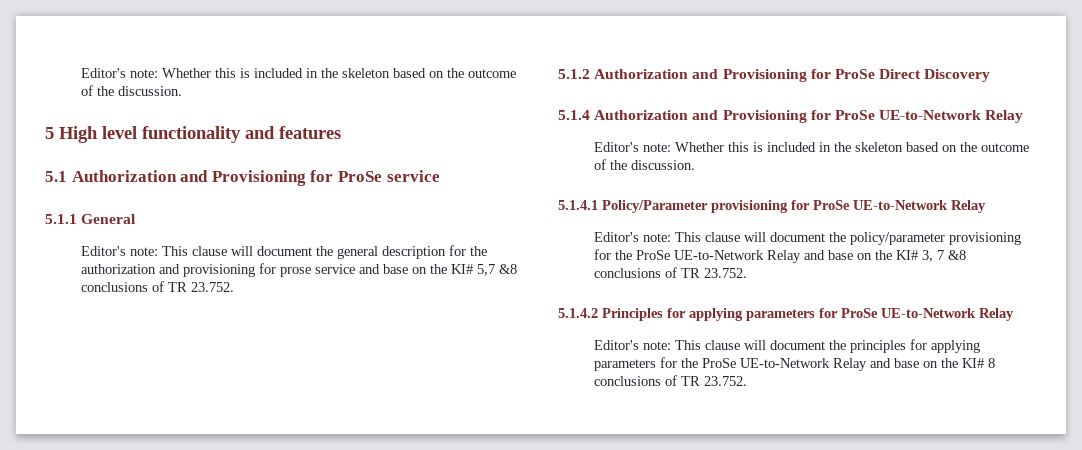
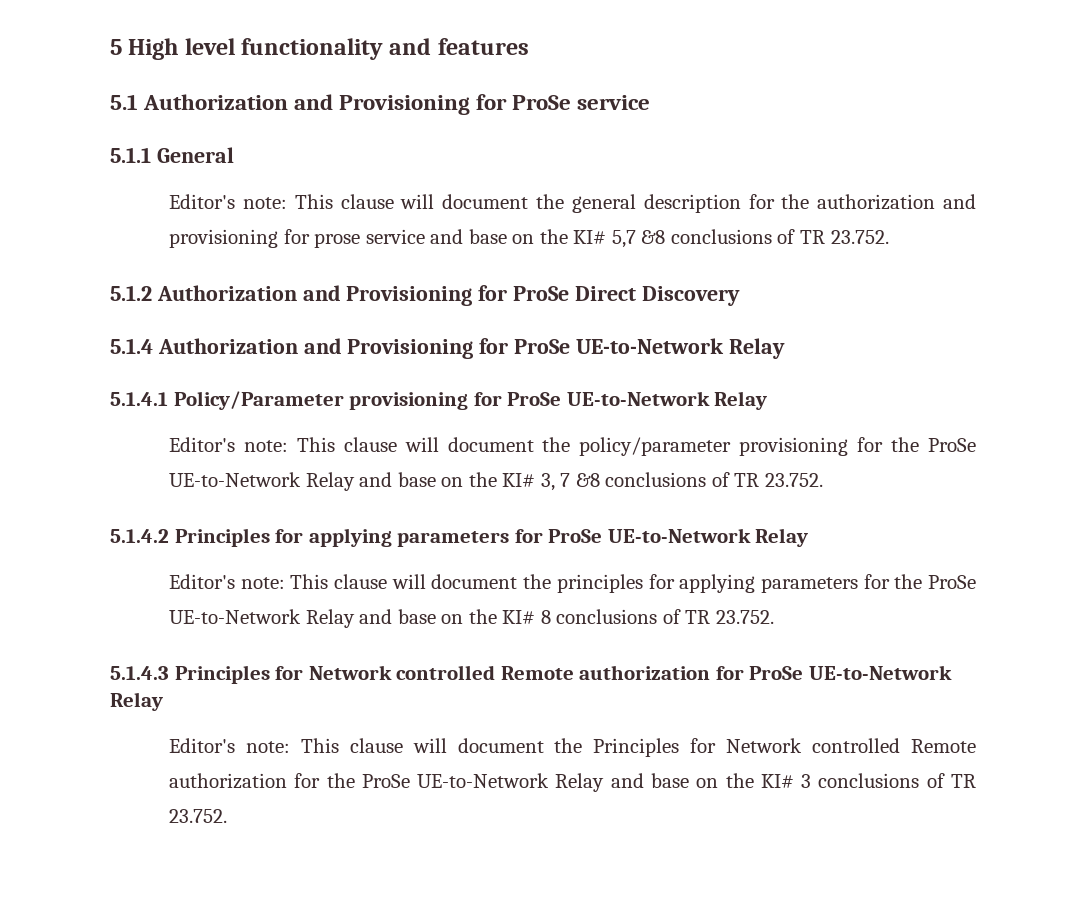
[81,68,517,78] [81,85,183,96] Editor's note: Whether this is included in the skeleton based on the outcome of the discussion. // -> (110, 47) none
[594,142,1030,152] [594,159,696,170] // Editor's note: Whether this is included in the skeleton based on the outcome of the discussion. -> (785, 348) none
(748, 381) none -> [110,665,952,684] [110,692,163,711] [169,738,976,757] [169,773,976,792] [169,809,228,823] // 5.1.4.3 Principles for Network controlled Remote authorization for ProSe UE-to-Network Relay // Editor's note: This clause will document the Principles for Network controlled Remote authorization for the ProSe UE-to-Network Relay and base on the KI# 3 conclusions of TR 23.752.

